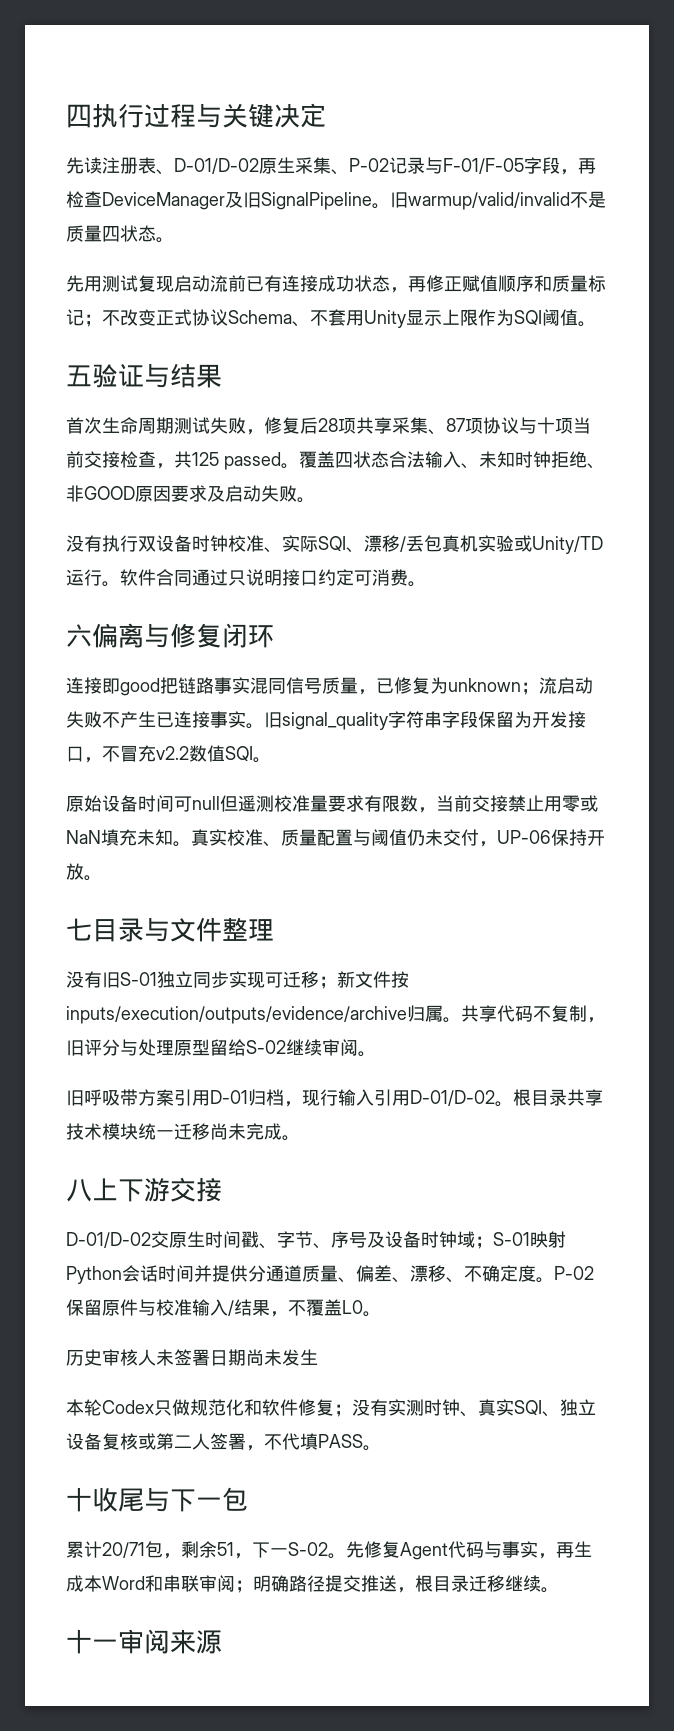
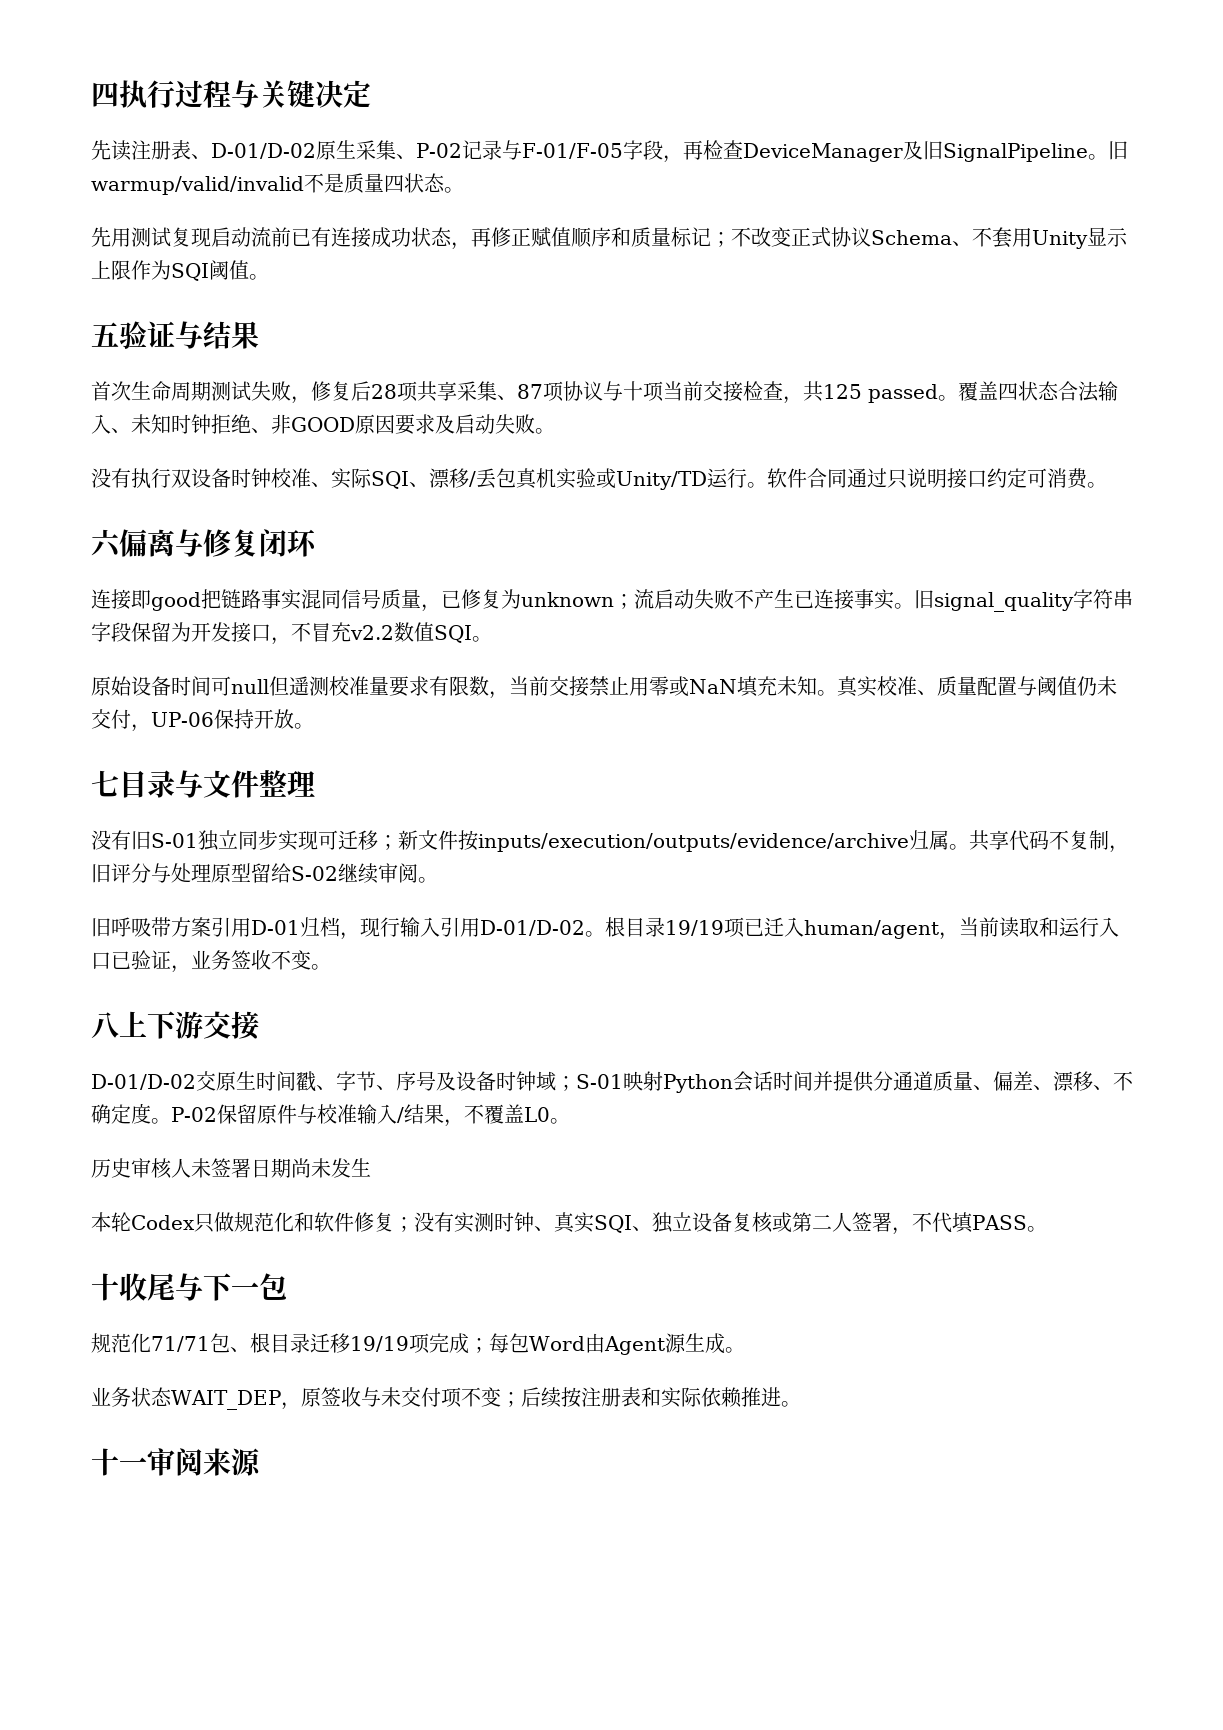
[567,1089,603,1106] [66,1123,282,1140] 共享技术模块统一迁移尚未完成 -> [665,917,1119,940] [91,950,311,973] 19/19项已迁入human/agent，当前读取和运行入口已验证，业务签收不变
[66,1541,592,1560] [66,1575,541,1593] 累计20/71包，剩余51，下一S-02。先修复Agent代码与事实，再生成本Word和串联审阅；明确路径提交推送，根目录迁移继续 -> [91,1333,745,1355] [91,1387,781,1410] 规范化71/71包、根目录迁移19/19项完成；每包Word由Agent源生成。 // 业务状态WAIT_DEP，原签收与未交付项不变；后续按注册表和实际依赖推进

